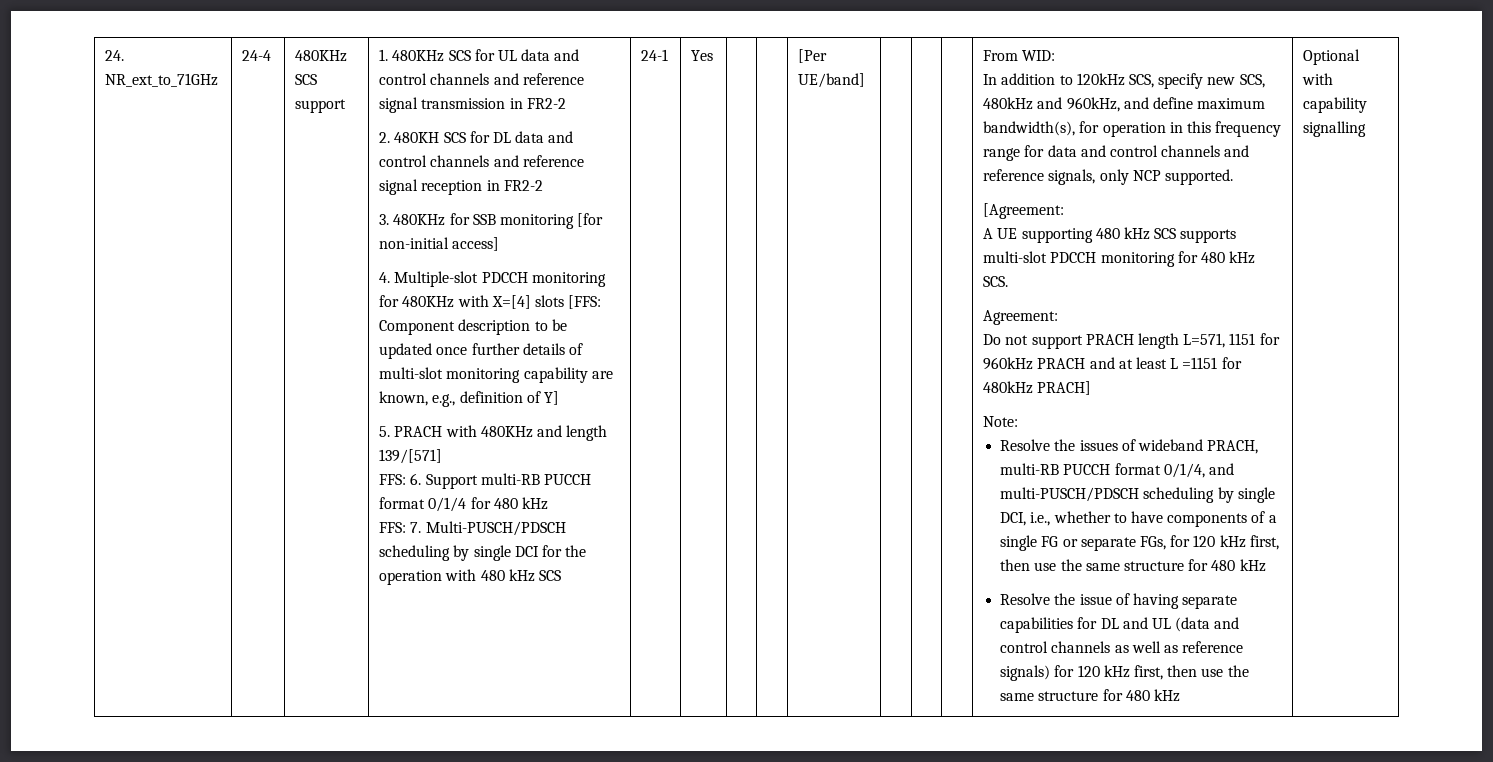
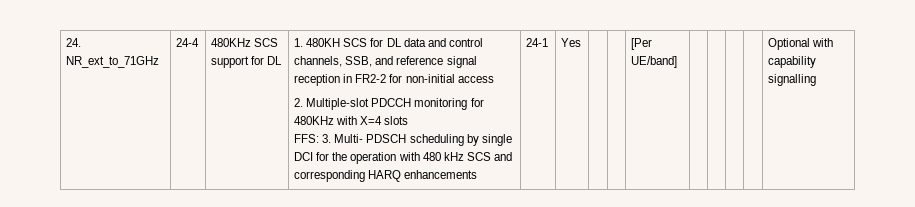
(347, 106) none -> [251,56,283,65] for DL
[392,49,580,62] [379,73,584,85] [379,97,566,113] [379,132,391,143] 480KHz SCS for UL data and control channels and reference signal transmission in FR2-2 // 2. -> (304, 42) none
[430,155,490,167] channels -> [294,56,373,67] channels, SSB,
[379,213,604,229] [379,237,500,251] [379,272,391,283] // 3. 480KHz for SSB monitoring [for non-initial access] // 4. -> [389,74,494,83] [294,98,304,107] for non-initial access // 2.
[491,295,531,309] X=[4] -> [360,116,383,125] X=4
[568,295,602,309] [379,319,567,335] [379,343,583,359] [379,367,613,383] [379,391,559,407] [379,425,608,441] [379,449,443,464] [379,473,591,489] [379,497,548,512] [379,521,566,536] [FFS: Component description to be updated once further details of multi-slot monitoring capability are known, e.g., definition of Y] // 5. PRACH with 480KHz and length 139/[571] // FFS: 6. Support multi-RB PUCCH format 0/1/4 for 480 kHz // FFS: 7. Multi-PUSCH/PDSCH -> [294,134,407,143] // FFS: 3. Multi- PDSCH
(561, 575) none -> [494,152,513,161] [294,170,478,182] and corresponding HARQ enhancements
[983,50,1056,61] [983,73,1265,89] [983,97,1266,112] [983,121,1282,137] [983,145,1250,161] [983,169,1233,185] [983,203,1065,219] [983,227,1237,243] [983,251,1256,267] [983,276,1009,287] [983,310,1059,325] [983,333,1280,349] [983,357,1242,370] [983,381,1092,395] [983,416,1019,427] [1000,439,1259,454] [1000,463,1234,478] [1000,487,1275,503] [1000,511,1277,527] [1000,535,1279,551] [1000,559,1266,572] [1000,593,1238,609] [1000,617,1240,633] [1000,641,1244,653] [1000,665,1249,681] [1000,689,1180,702] From WID: // In addition to 120kHz SCS, specify new SCS, 480kHz and 960kHz, and define maximum bandwidth(s), for operation in this frequency range for data and control channels and reference signals, only NCP supported. // [Agreement: // A UE supporting 480 kHz SCS supports multi-slot PDCCH monitoring for 480 kHz SCS. // Agreement: // Do not support PRACH length L=571, 1151 for 960kHz PRACH and at least L =1151 for 480kHz PRACH] // Note: // Resolve the issues of wideband PRACH, multi-RB PUCCH format 0/1/4, and multi-PUSCH/PDSCH scheduling by single DCI, i.e., whether to have components of a single FG or separate FGs, for 120 kHz first, then use the same structure for 480 kHz // Resolve the issue of having separate capabilities for DL and UL (data and control channels as well as reference signals) for 120 kHz first, then use the same structure for 480 kHz -> (678, 62) none

